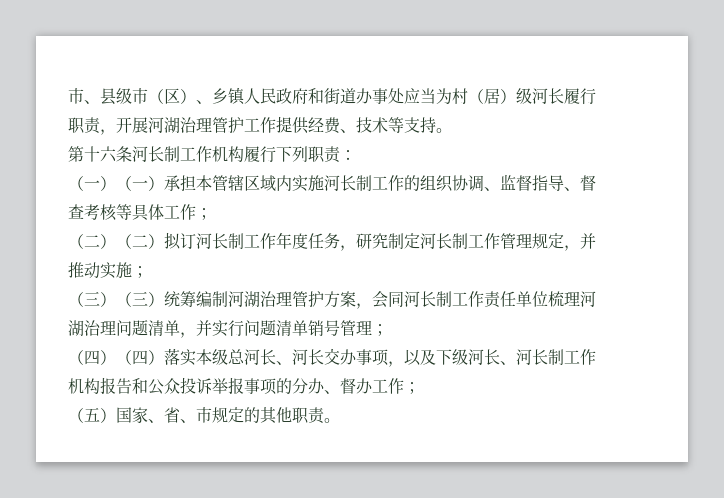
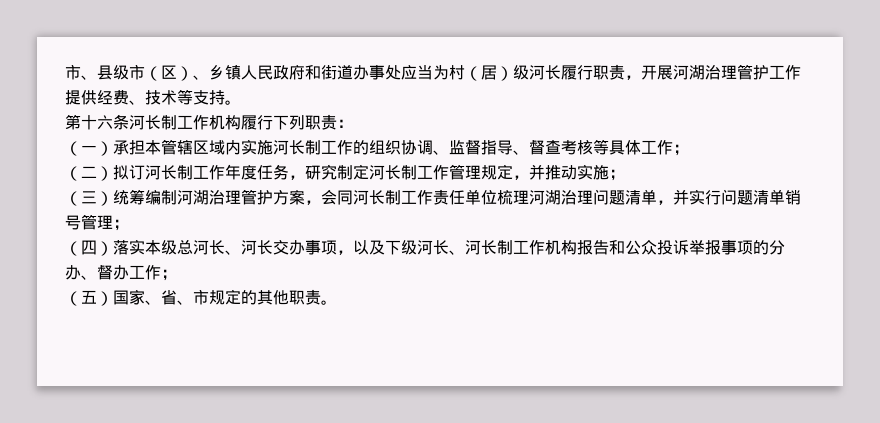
[116,176,164,191] （一） -> (113, 148) none
[116,234,164,249] （二） -> (113, 173) none
[116,291,164,307] （三） -> (113, 198) none
[116,350,164,365] （四） -> (113, 248) none

